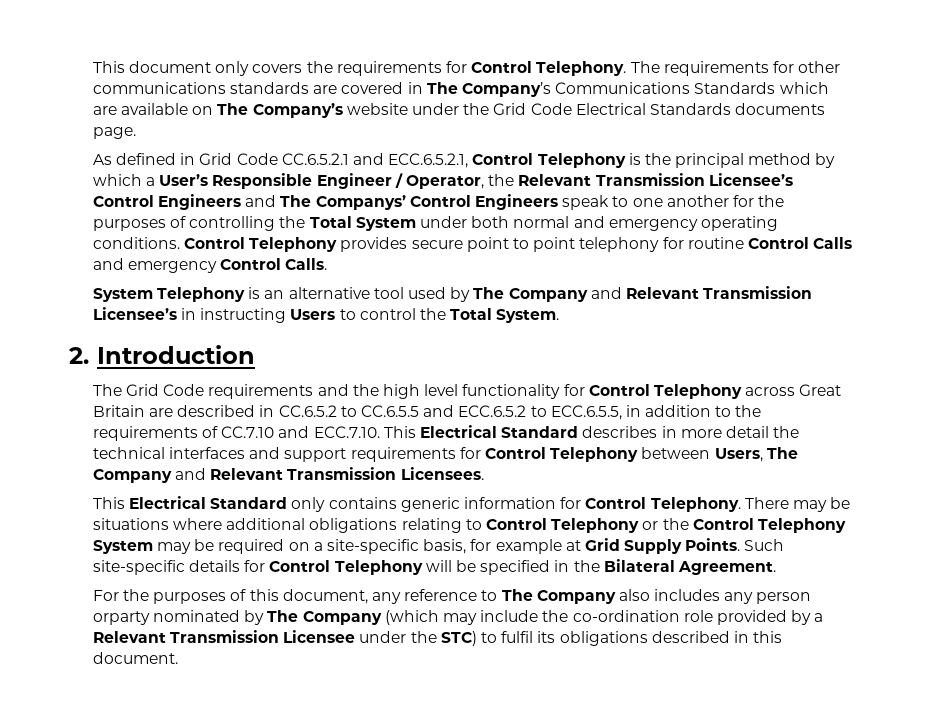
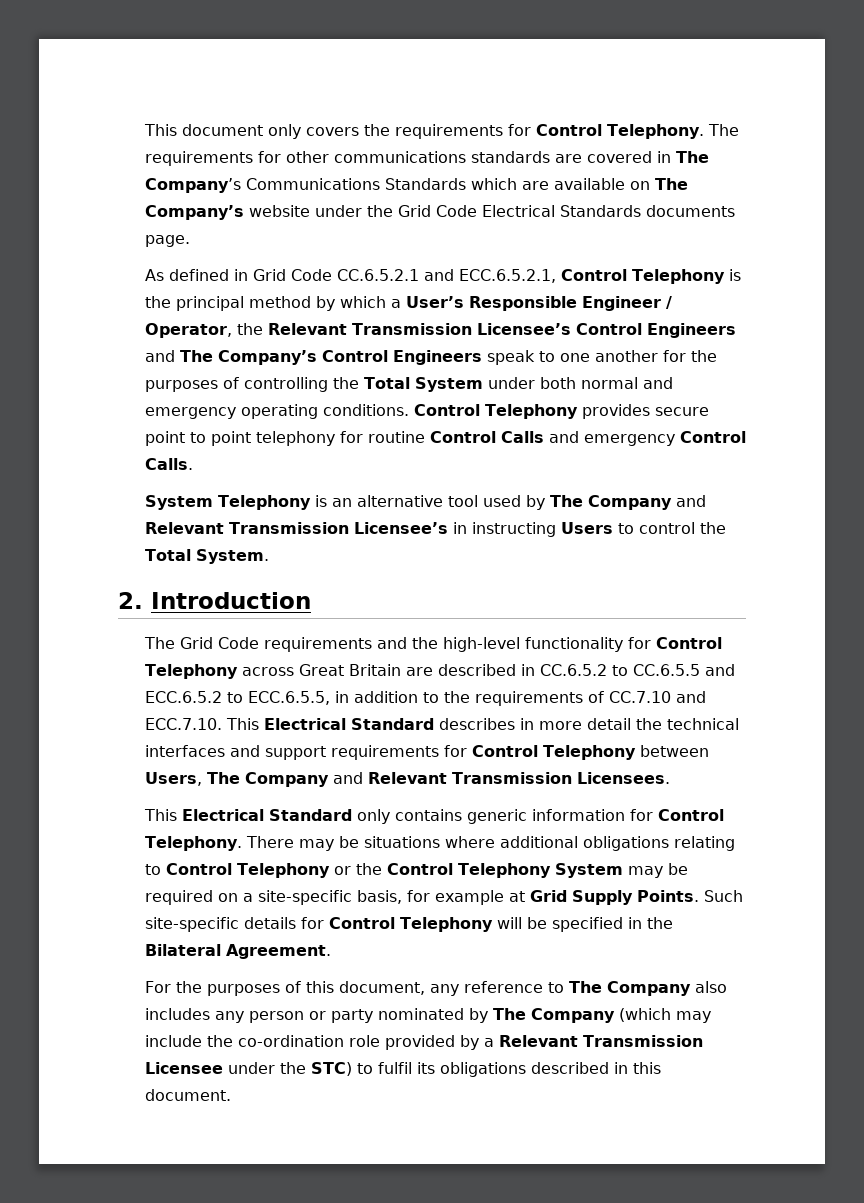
[315,195,406,210] Companys’ -> [217,350,317,365] Company’s
[382,384,459,399] high level -> [442,637,520,652] high-level
[92,611,150,625] orparty -> [308,1009,373,1023] or party

